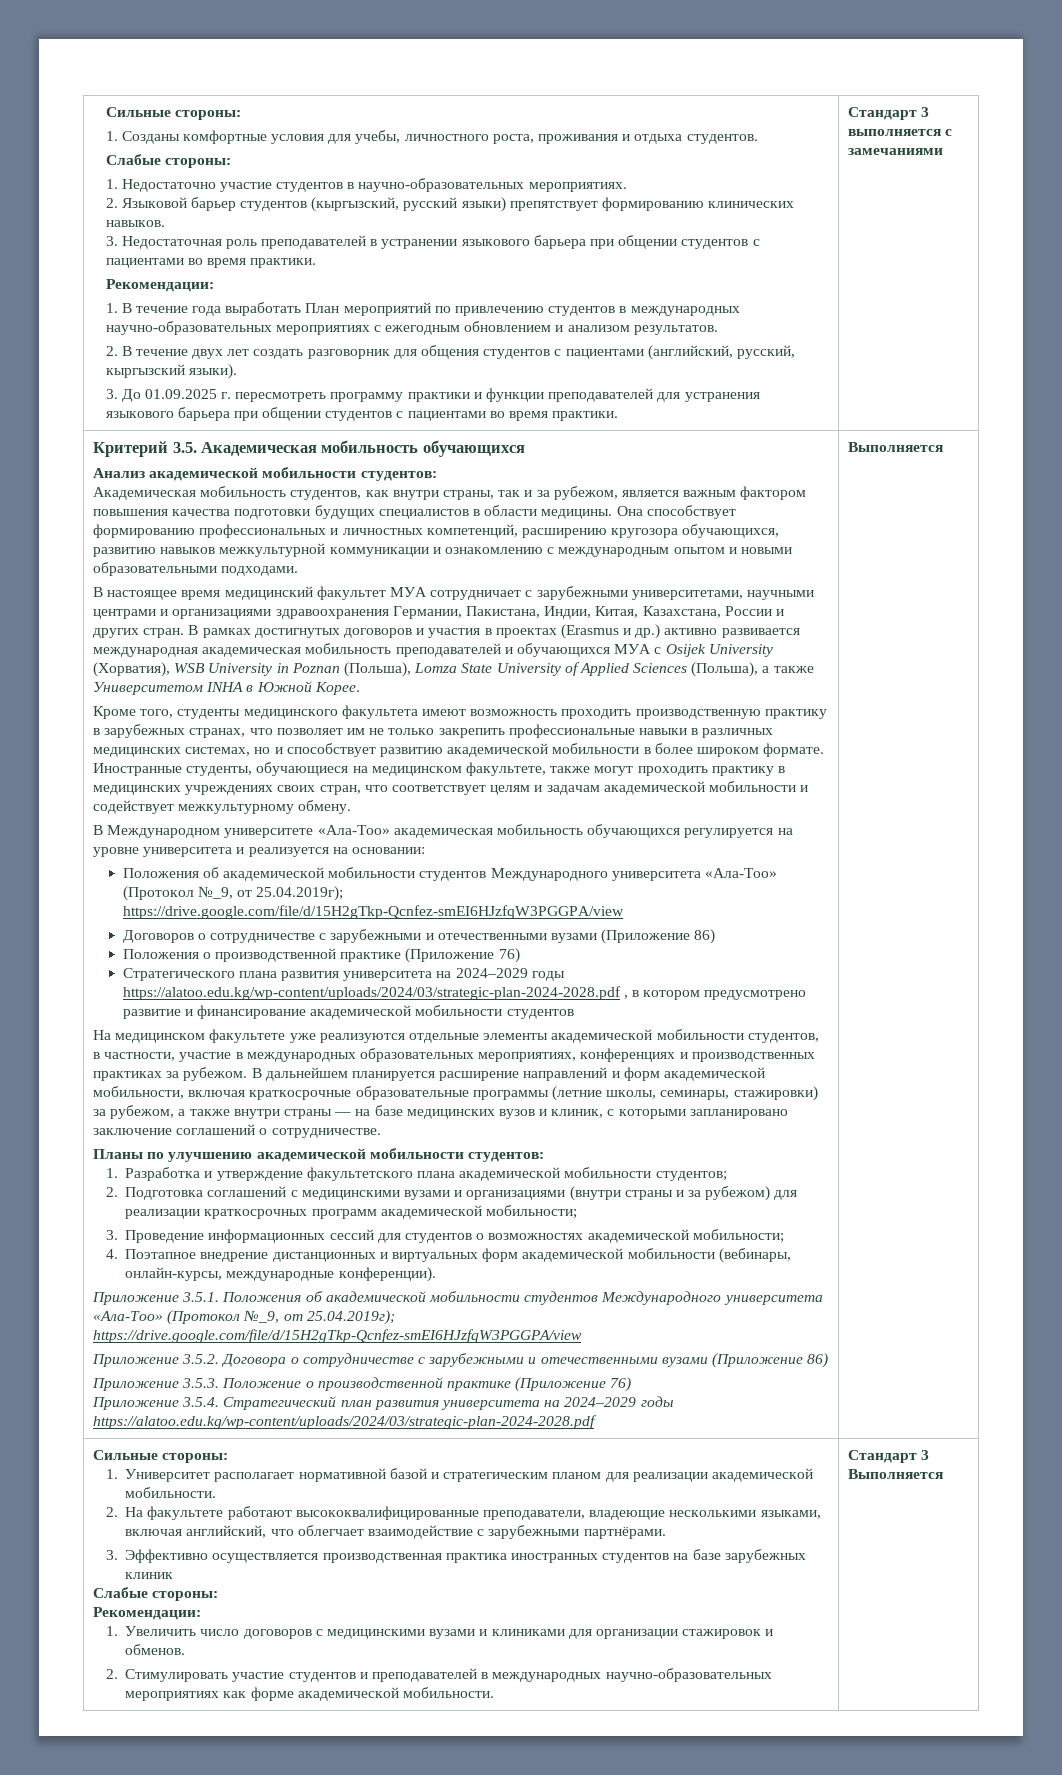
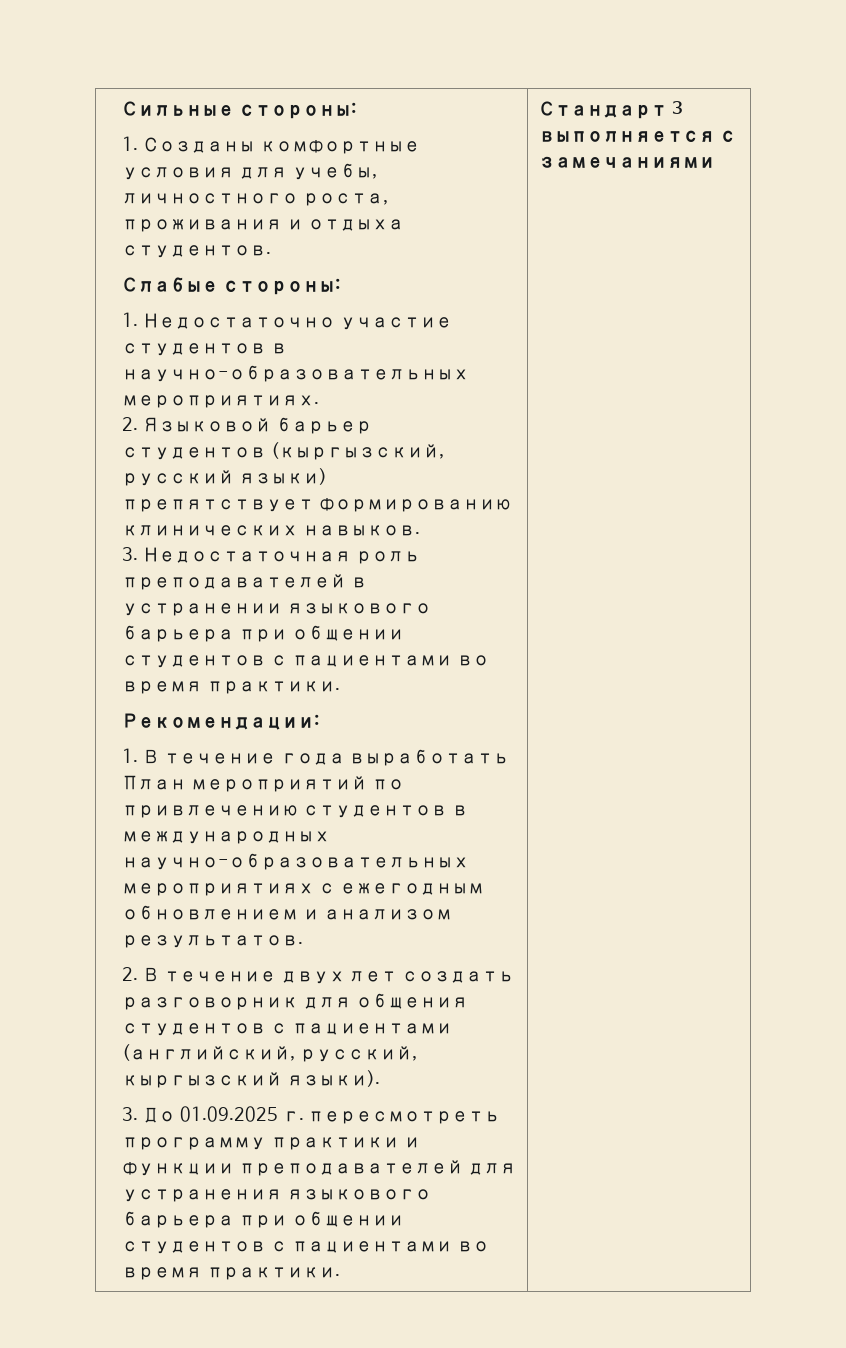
[93,440,525,457] [93,467,437,481] [93,486,807,500] [93,505,736,519] [93,524,780,538] [93,543,792,557] [93,562,299,576] [93,586,814,600] [93,606,784,619] [93,624,800,639] [93,643,773,657] [93,662,814,677] [93,681,360,695] [93,705,827,719] [93,724,774,738] [93,743,825,757] [93,762,785,776] [93,781,809,795] [93,800,352,814] [93,824,793,838] [93,847,425,857] [122,867,777,881] [122,886,344,901] [122,905,624,919] [122,929,716,944] [122,948,520,963] [122,968,565,981] [122,986,807,1000] [122,1005,574,1019] [93,1029,819,1043] [93,1048,815,1062] [93,1067,765,1081] [93,1086,818,1101] [93,1105,788,1119] [93,1124,381,1138] [93,1148,544,1162] [105,1167,727,1181] [105,1186,798,1201] [125,1205,578,1219] [105,1229,784,1243] [105,1248,791,1263] [125,1267,436,1282] [92,1291,823,1305] [93,1310,395,1325] [93,1329,583,1343] [92,1353,829,1368] [92,1377,632,1392] [92,1396,674,1410] [93,1415,598,1429] [848,442,944,452] [93,1450,229,1463] [105,1468,813,1482] [125,1487,217,1498] [105,1506,821,1520] [125,1525,666,1539] [105,1549,806,1563] [125,1572,174,1579] [93,1587,219,1601] [93,1607,202,1620] [105,1626,774,1639] [125,1644,186,1655] [105,1668,772,1682] [125,1687,495,1701] [848,1450,930,1463] [848,1469,944,1479] // Критерий 3.5. Академическая мобильность обучающихся // Анализ академической мобильности студентов: // Академическая мобильность студентов, как внутри страны, так и за рубежом, является важным фактором повышения качества подготовки будущих специалистов в области медицины. Она способствует формированию профессиональных и личностных компетенций, расширению кругозора обучающихся, развитию навыков межкультурной коммуникации и ознакомлению с международным опытом и новыми образовательными подходами. // В настоящее время медицинский факультет МУА сотрудничает с зарубежными университетами, научными центрами и организациями здравоохранения Германии, Пакистана, Индии, Китая, Казахстана, России и других стран. В рамках достигнутых договоров и участия в проектах (Erasmus и др.) активно развивается международная академическая мобильность преподавателей и обучающихся МУА с Osijek University (Хорватия), WSB University in Poznan (Польша), Lomza State University of Applied Sciences (Польша), а также Университетом INHA в Южной Корее. // Кроме того, студенты медицинского факультета имеют возможность проходить производственную практику в зарубежных странах, что позволяет им не только закрепить профессиональные навыки в различных медицинских системах, но и способствует развитию академической мобильности в более широком формате. Иностранные студенты, обучающиеся на медицинском факультете, также могут проходить практику в медицинских учреждениях своих стран, что соответствует целям и задачам академической мобильности и содействует межкультурному обмену. // В Международном университете «Ала-Тоо» академическая мобильность обучающихся регулируется на уровне университета и реализуется на основании: // Положения об академической мобильности студентов Международного университета «Ала-Тоо» (Протокол №_9, от 25.04.2019г); https://drive.google.com/file/d/15H2gTkp-Qcnfez-smEI6HJzfqW3PGGPA/view // Договоров о сотрудничестве с зарубежными и отечественными вузами (Приложение 86) // Положения о производственной практике (Приложение 76) // Стратегического плана развития университета на 2024–2029 годы https://alatoo.edu.kg/wp-content/uploads/2024/03/strategic-plan-2024-2028.pdf , в котором предусмотрено развитие и финансирование академической мобильности студентов // На медицинском факультете уже реализуются отдельные элементы академической мобильности студентов, в частности, участие в международных образовательных мероприятиях, конференциях и производственных практиках за рубежом. В дальнейшем планируется расширение направлений и форм академической мобильности, включая краткосрочные образовательные программы (летние школы, семинары, стажировки) за рубежом, а также внутри страны — на базе медицинских вузов и клиник, с которыми запланировано заключение соглашений о сотрудничестве. // Планы по улучшению академической мобильности студентов: // 1. Разработка и утверждение факультетского плана академической мобильности студентов; // 2. Подготовка соглашений с медицинскими вузами и организациями (внутри страны и за рубежом) для реализации краткосрочных программ академической мобильности; // 3. Проведение информационных сессий для студентов о возможностях академической мобильности; // 4. Поэтапное внедрение дистанционных и виртуальных форм академической мобильности (вебинары, онлайн-курсы, международные конференции). // Приложение 3.5.1. Положения об академической мобильности студентов Международного университета «Ала-Тоо» (Протокол №_9, от 25.04.2019г); https://drive.google.com/file/d/15H2gTkp-Qcnfez-smEI6HJzfqW3PGGPA/view // Приложение 3.5.2. Договора о сотрудничестве с зарубежными и отечественными вузами (Приложение 86) // Приложение 3.5.3. Положение о производственной практике (Приложение 76) // Приложение 3.5.4. Стратегический план развития университета на 2024–2029 годы https://alatoo.edu.kg/wp-content/uploads/2024/03/strategic-plan-2024-2028.pdf | Выполняется // Сильные стороны: // 1. Университет располагает нормативной базой и стратегическим планом для реализации академической мобильности. // 2. На факультете работают высококвалифицированные преподаватели, владеющие несколькими языками, включая английский, что облегчает взаимодействие с зарубежными партнёрами. // 3. Эффективно осуществляется производственная практика иностранных студентов на базе зарубежных клиник // Слабые стороны: // Рекомендации: // 1. Увеличить число договоров с медицинскими вузами и клиниками для организации стажировок и обменов. // 2. Стимулировать участие студентов и преподавателей в международных научно-образовательных мероприятиях как форме академической мобильности. | Стандарт 3 Выполняется -> (715, 162) none

